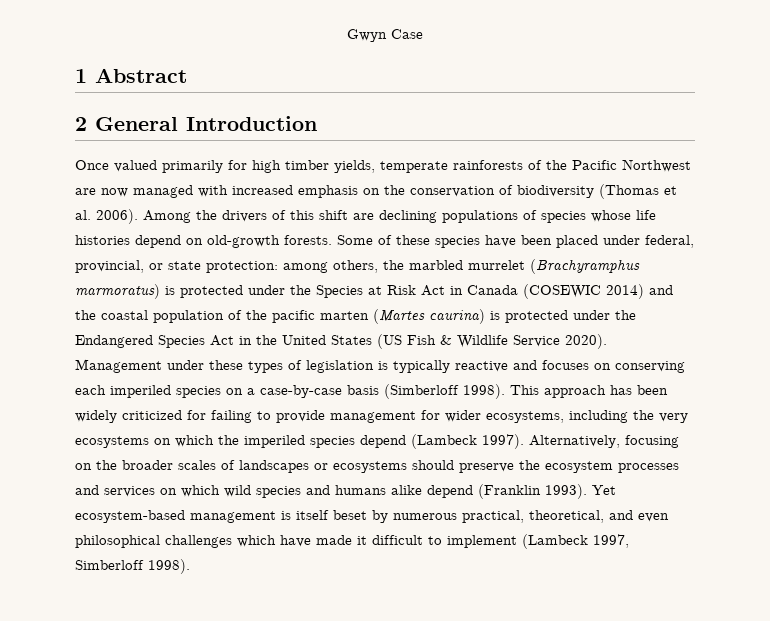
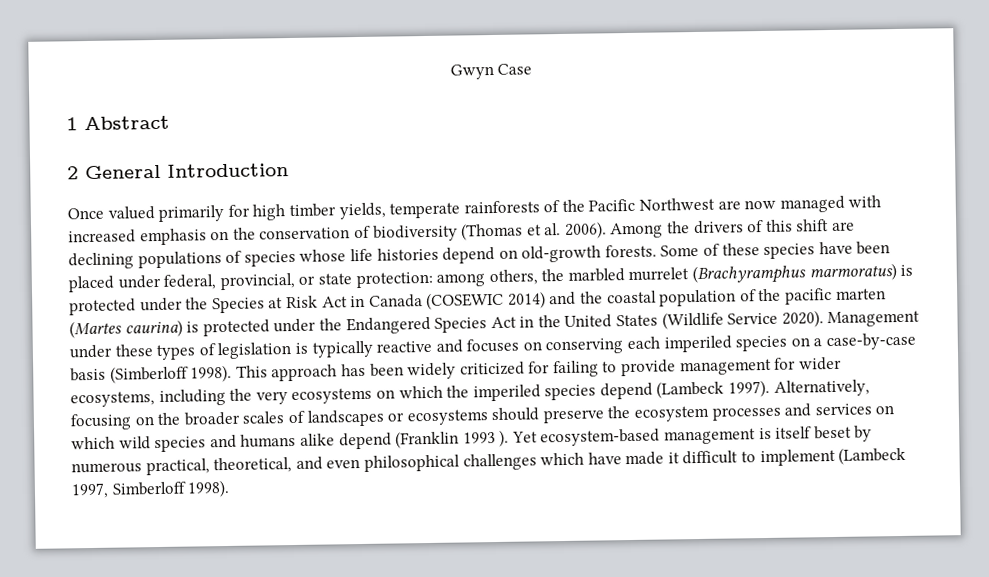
[377,334,508,349] (US Fish & Wildlife -> [661,311,724,330] (Wildlife
[545,484,587,499] 1993). -> [462,429,510,447] 1993 ).

